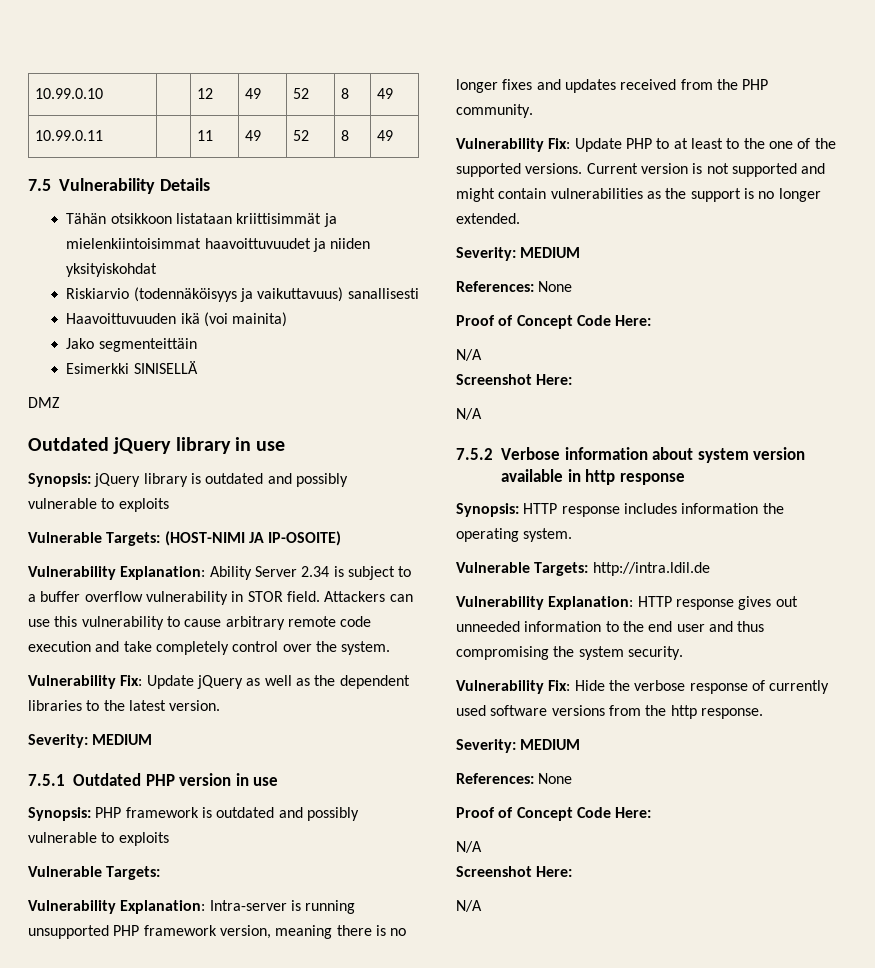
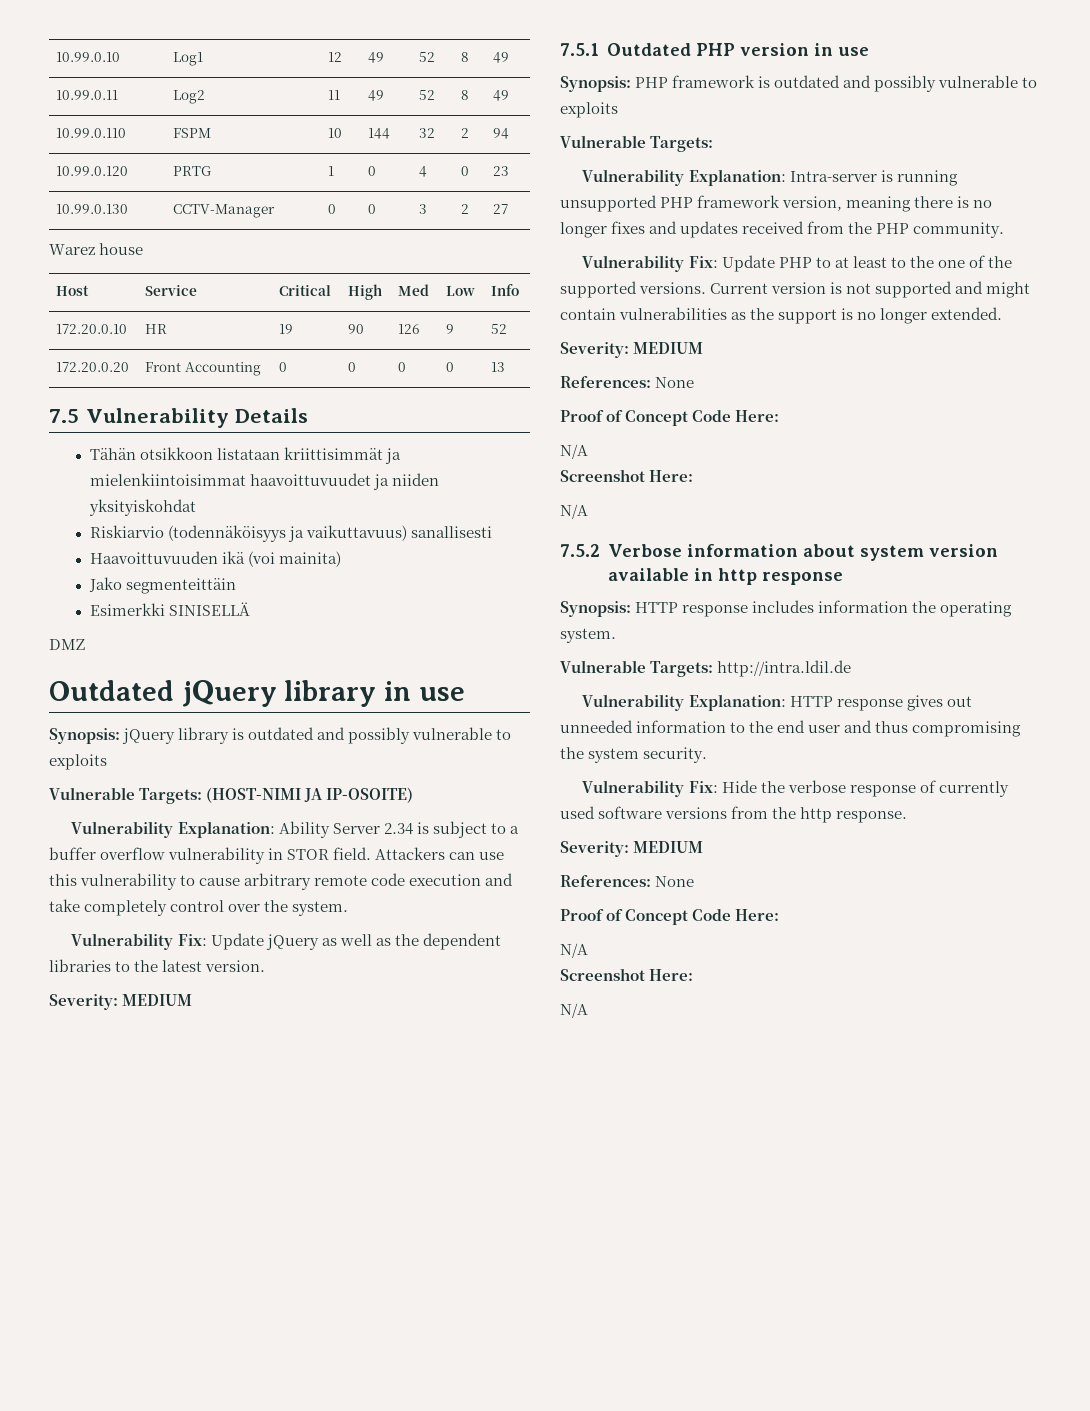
(103, 93) none -> [173,52,204,66] Log1
(103, 135) none -> [173,90,206,104] Log2
(393, 135) none -> [56,128,127,138] [173,128,212,138] [328,128,343,138] [368,128,391,139] [419,128,436,138] [461,128,470,138] [493,128,510,139] [56,166,129,176] [173,166,212,176] [328,166,335,176] [368,166,377,176] [419,166,428,177] [461,166,470,176] [493,166,510,176] [56,204,129,214] [173,204,276,218] [328,204,337,214] [368,204,377,214] [419,204,428,214] [461,204,470,214] [493,204,509,214] [49,243,144,255] [56,285,90,296] [145,285,198,296] [279,285,332,296] [348,284,383,300] [398,284,430,296] [446,286,476,296] [491,284,520,296] [56,324,128,334] [145,324,168,334] [279,324,294,334] [348,324,365,334] [398,324,421,334] [446,324,455,334] [491,324,508,334] [56,362,130,372] [145,362,262,376] [279,362,288,372] [348,362,357,372] [398,362,407,372] [446,362,455,372] [491,362,506,372] // 10.99.0.110 | FSPM | 10 | 144 | 32 | 2 | 94 // 10.99.0.120 | PRTG | 1 | 0 | 4 | 0 | 23 // 10.99.0.130 | CCTV-Manager | 0 | 0 | 3 | 2 | 27 // Warez house // Host | Service | Critical | High | Med | Low | Info // 172.20.0.10 | HR | 19 | 90 | 126 | 9 | 52 // 172.20.0.20 | Front Accounting | 0 | 0 | 0 | 0 | 13

